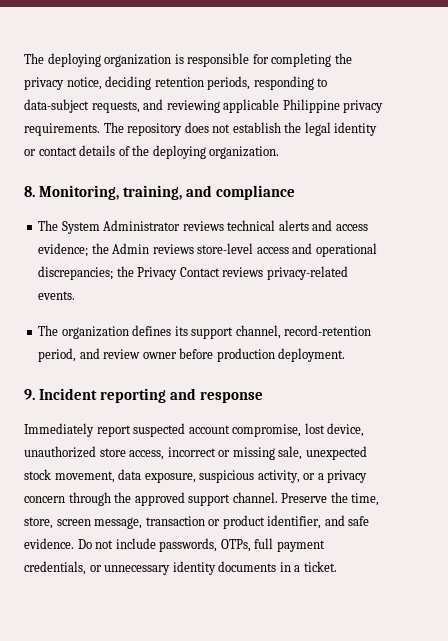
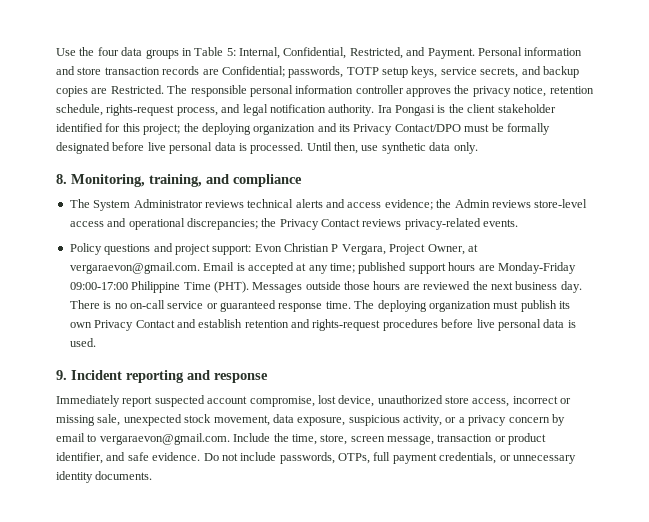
[24,53,352,67] [24,76,328,90] [24,99,384,113] [24,122,378,136] [24,145,280,159] The deploying organization is responsible for completing the privacy notice, deciding retention periods, responding to data-subject requests, and reviewing applicable Philippine privacy requirements. The repository does not establish the legal identity or contact details of the deploying organization. -> [56,47,583,59] [56,66,579,78] [56,85,594,97] [56,104,556,116] [56,123,550,135] [56,142,478,154] Use the four data groups in Table 5: Internal, Confidential, Restricted, and Payment. Personal information and store transaction records are Confidential; passwords, TOTP setup keys, service secrets, and backup copies are Restricted. The responsible personal information controller approves the privacy notice, retention schedule, rights-request process, and legal notification authority. Ira Pongasi is the client stakeholder identified for this project; the deploying organization and its Privacy Contact/DPO must be formally designated before live personal data is processed. Until then, use synthetic data only.
[38,325,372,339] [38,348,346,362] The organization defines its support channel, record-retention period, and review owner before production deployment. -> [69,243,478,255] [69,262,576,274] [69,281,582,293] [69,300,570,312] [69,319,576,331] [69,338,96,347] Policy questions and project support: Evon Christian P Vergara, Project Owner, at vergaraevon@gmail.com. Email is accepted at any time; published support hours are Monday-Friday 09:00-17:00 Philippine Time (PHT). Messages outside those hours are reviewed the next business day. There is no on-call service or guaranteed response time. The deploying organization must publish its own Privacy Contact and establish retention and rights-request procedures before live personal data is used.
[68,492,328,506] through the approved support channel. Preserve -> [551,414,565,426] [56,433,271,445] by email to vergaraevon@gmail.com. Include
[218,561,337,572] documents in a ticket. -> [95,471,153,480] documents.

